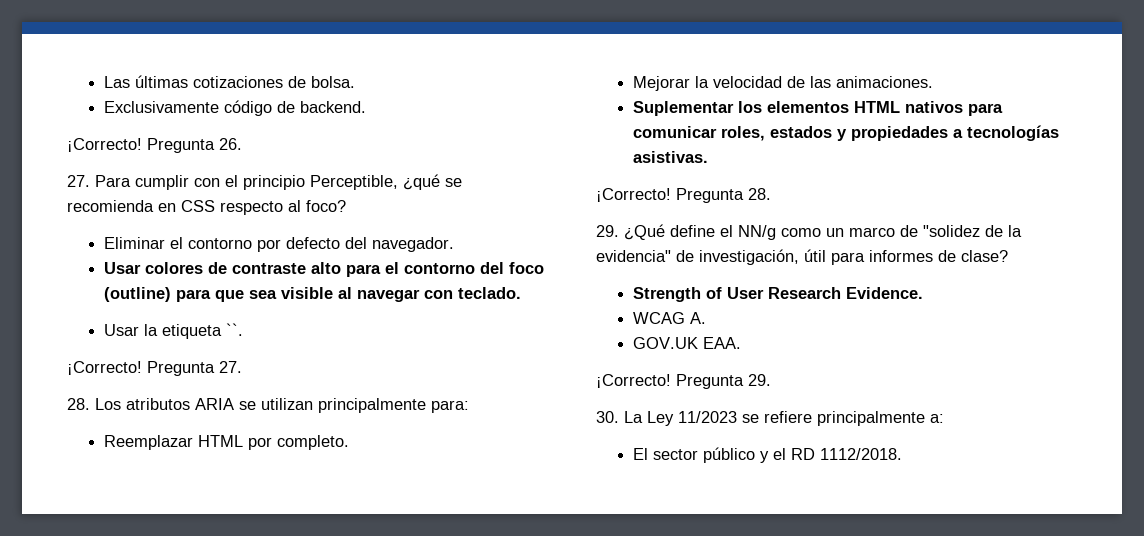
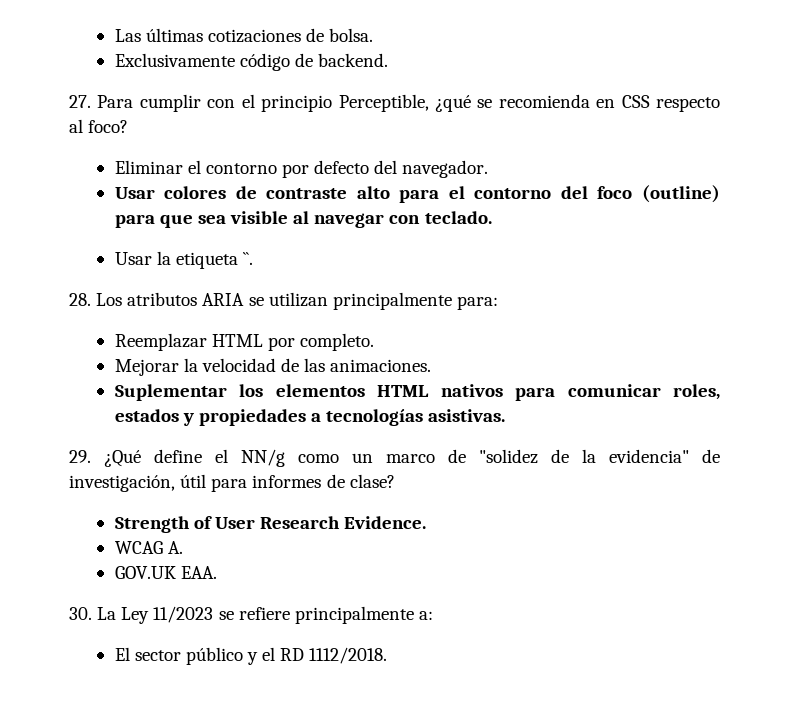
[67,138,242,153] // ¡Correcto! Pregunta 26. -> (388, 60) none
[67,361,242,376] // ¡Correcto! Pregunta 27. -> (253, 258) none
[596,188,771,203] // ¡Correcto! Pregunta 28. -> (506, 415) none
[596,374,771,389] // ¡Correcto! Pregunta 29. -> (217, 572) none

